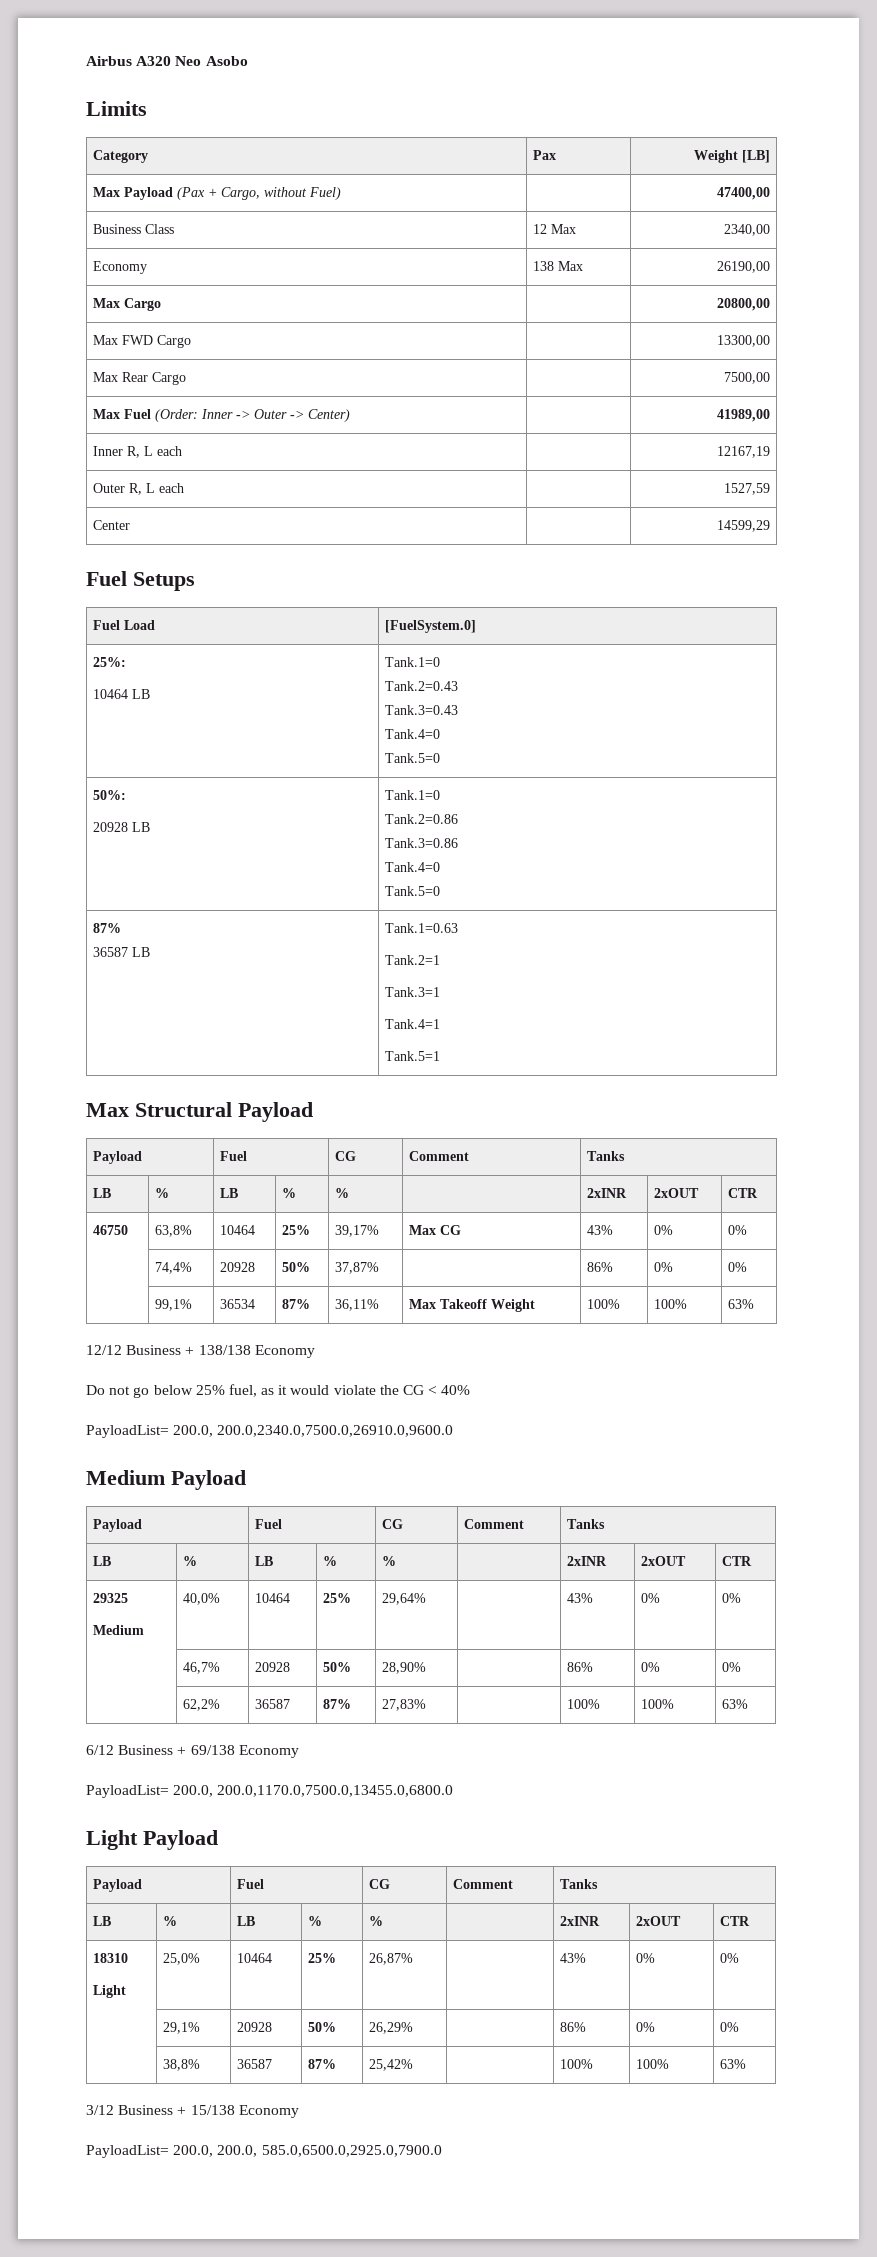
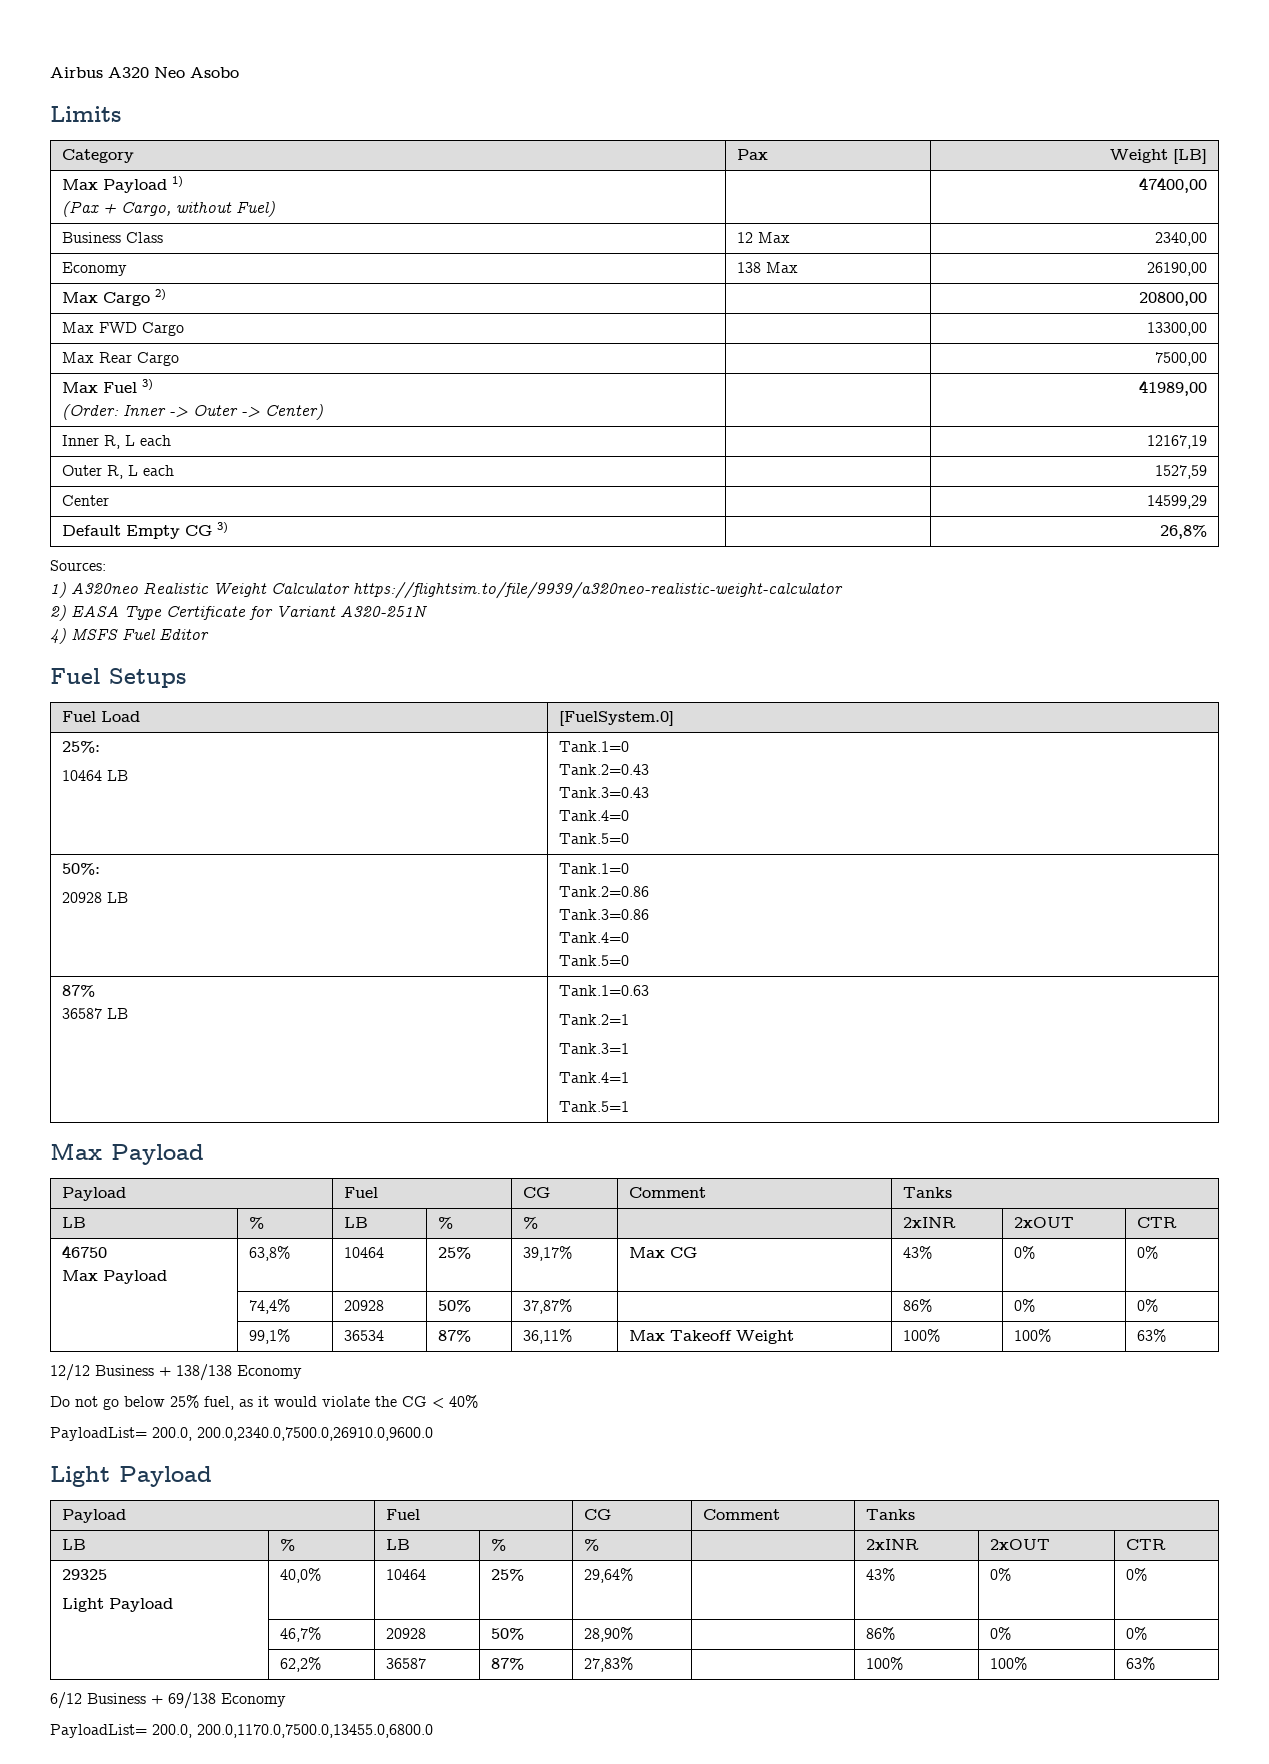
(173, 193) none -> [172,176,184,188] 1) //
(161, 304) none -> [155,289,167,301] 2)
(151, 414) none -> [142,379,154,391] 3) //
(771, 526) none -> [62,522,229,539] [1159,525,1207,539] [50,560,106,571] [50,582,843,599] [50,605,428,621] [50,628,209,644] // Default Empty CG 3) | | 26,8% // Sources: // 1) A320neo Realistic Weight Calculator https://flightsim.to/file/9939/a320neo-realistic-weight-calculator // 2) EASA Type Certificate for Variant A320-251N // 4) MSFS Fuel Editor
[135,1102,232,1117] Structural -> (102, 1151) none
(128, 1230) none -> [62,1270,168,1284] // Max Payload
[86,1470,165,1485] Medium -> [50,1466,110,1487] Light
[92,1625,144,1635] Medium -> [62,1598,174,1612] Light Payload
[86,1830,218,1850] [92,1879,142,1892] [236,1879,264,1889] [368,1879,390,1889] [452,1879,513,1889] [559,1879,598,1889] [92,1916,111,1926] [162,1916,177,1926] [236,1916,255,1926] [307,1916,322,1926] [368,1916,383,1926] [559,1916,600,1926] [635,1916,681,1926] [719,1916,750,1926] [92,1953,128,1963] [92,1985,126,1998] [162,1953,200,1965] [236,1953,272,1963] [307,1953,336,1963] [368,1953,413,1965] [559,1953,586,1963] [635,1953,655,1963] [719,1953,739,1963] [162,2022,200,2034] [236,2022,272,2032] [307,2022,336,2032] [368,2022,413,2034] [559,2022,586,2032] [635,2022,655,2032] [719,2022,739,2032] [162,2059,200,2071] [236,2059,272,2069] [307,2059,336,2069] [368,2059,413,2071] [559,2059,593,2069] [635,2059,669,2069] [719,2059,746,2069] [86,2105,299,2118] [86,2145,442,2158] // Light Payload // Payload | Fuel | CG | Comment | Tanks // LB | % | LB | % | % | | 2xINR | 2xOUT | CTR // 18310 // Light | 25,0% | 10464 | 25% | 26,87% | | 43% | 0% | 0% // | 29,1% | 20928 | 50% | 26,29% | | 86% | 0% | 0% // | 38,8% | 36587 | 87% | 25,42% | | 100% | 100% | 63% // 3/12 Business + 15/138 Economy // PayloadList= 200.0, 200.0, 585.0,6500.0,2925.0,7900.0 -> (433, 1731) none

